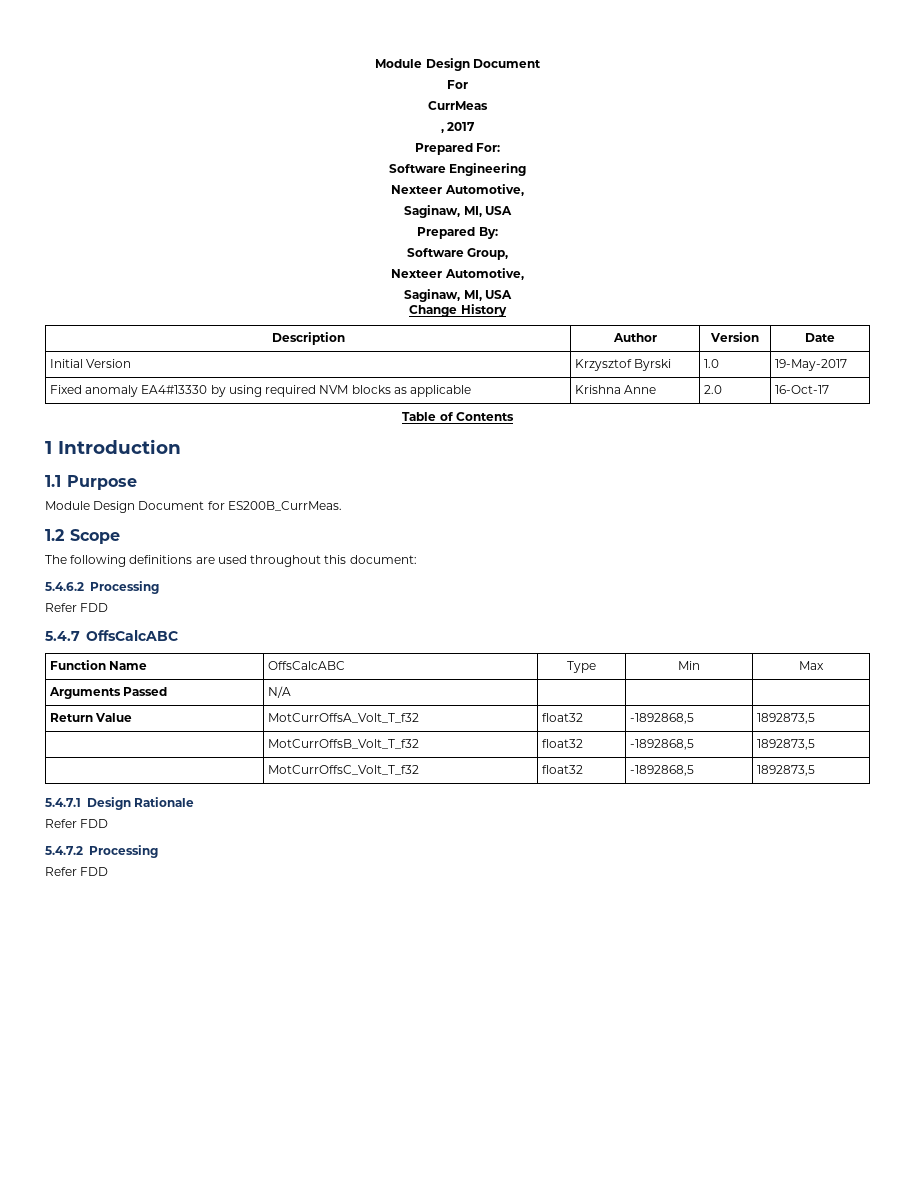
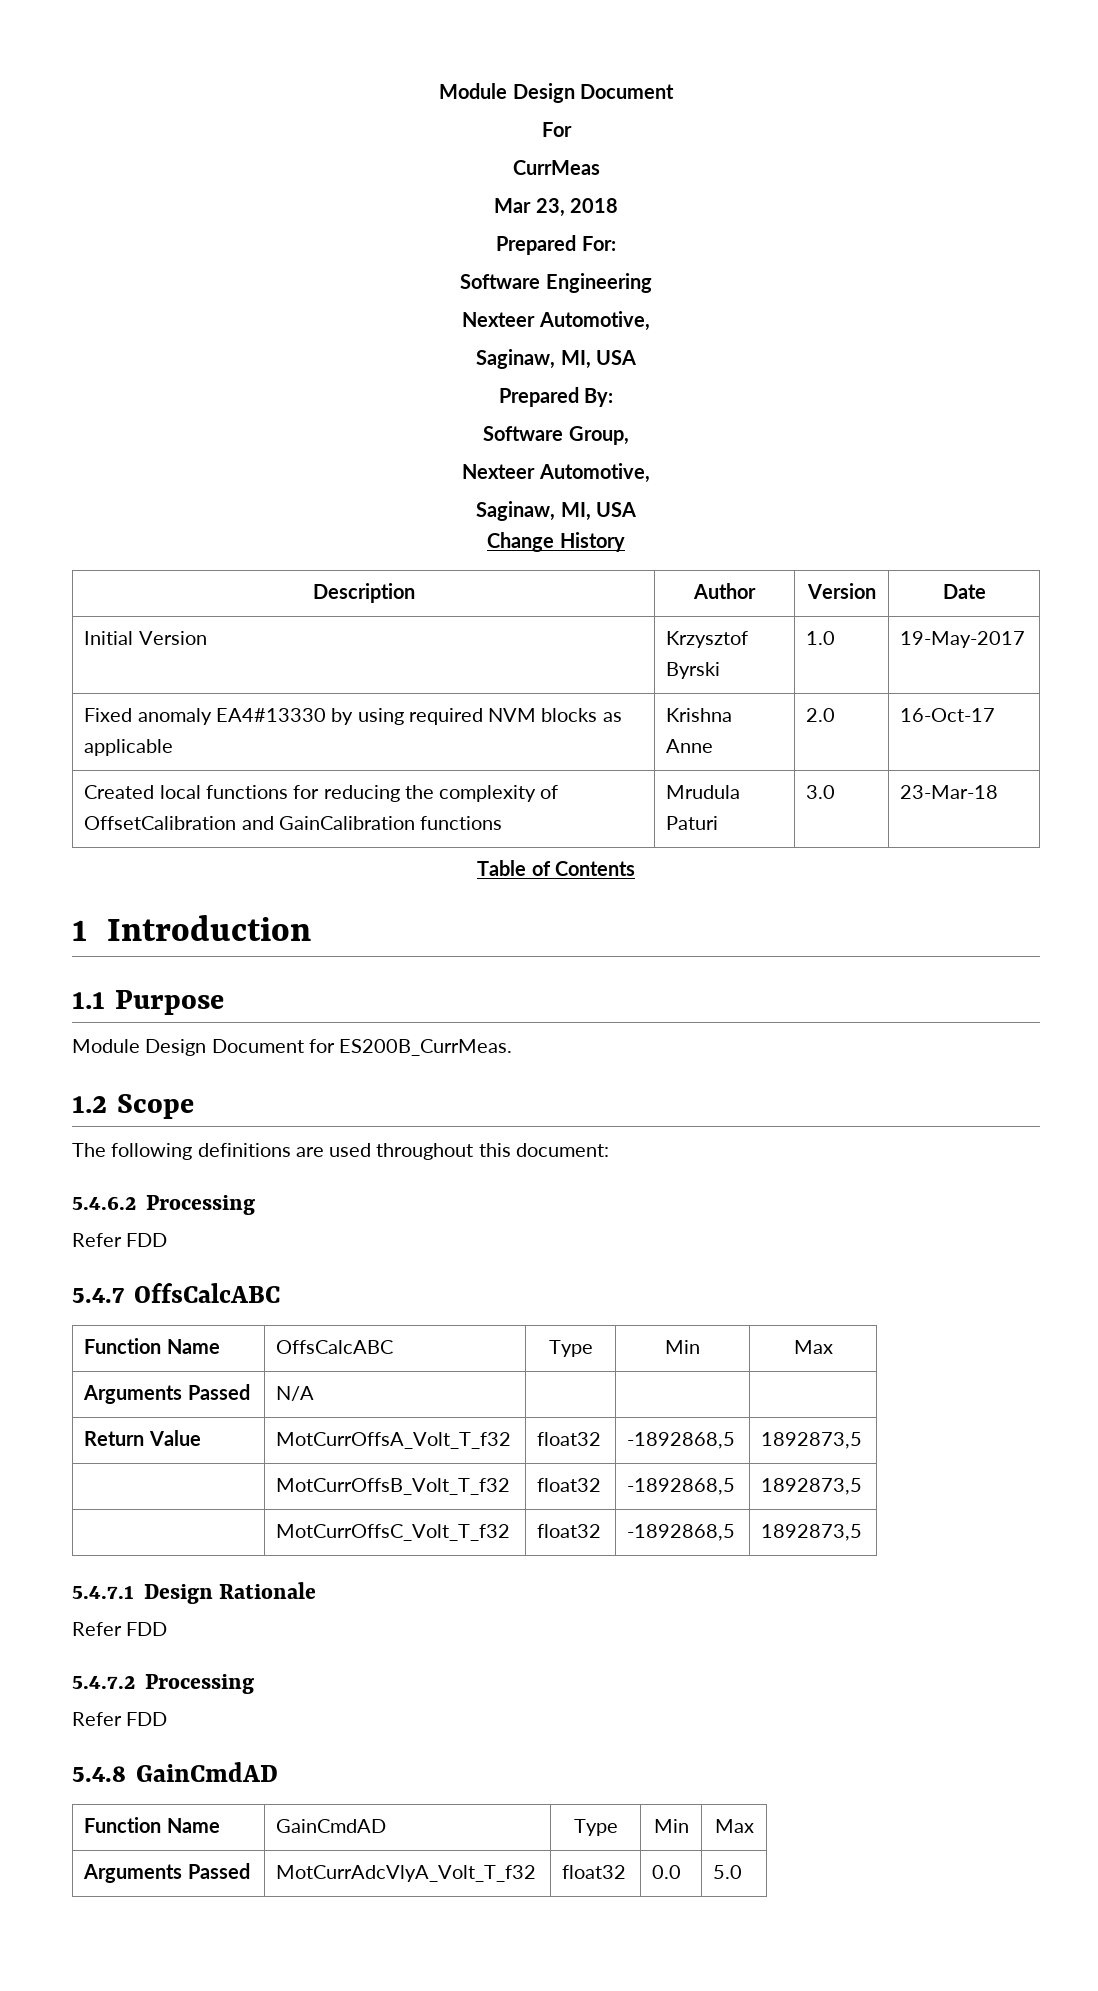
[440,122,476,133] , 2017 -> [494,198,618,217] Mar 23, 2018
(829, 389) none -> [84,785,559,802] [84,816,503,830] [666,785,741,799] [666,816,719,830] [806,785,836,799] [900,785,999,799] // Created local functions for reducing the complexity of OffsetCalibration and GainCalibration functions | Mrudula Paturi | 3.0 | 23-Mar-18
(109, 871) none -> [72,1762,278,1782] [84,1817,220,1833] [276,1819,387,1833] [573,1819,618,1836] [653,1819,689,1833] [714,1819,754,1833] [83,1863,250,1883] [276,1865,537,1882] [562,1865,627,1879] [652,1865,682,1879] [713,1865,743,1879] // 5.4.8 GainCmdAD // Function Name | GainCmdAD | Type | Min | Max // Arguments Passed | MotCurrAdcVlyA_Volt_T_f32 | float32 | 0.0 | 5.0

